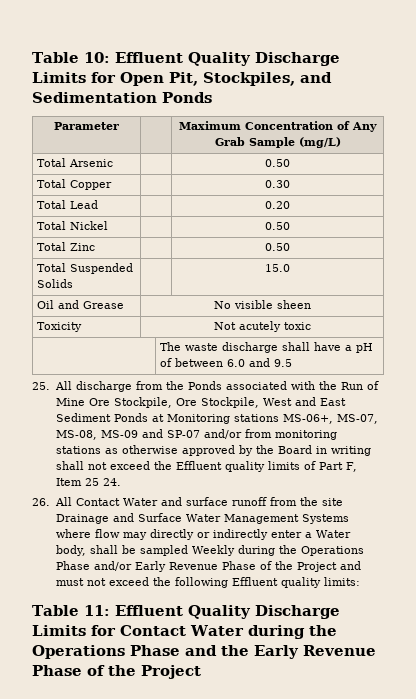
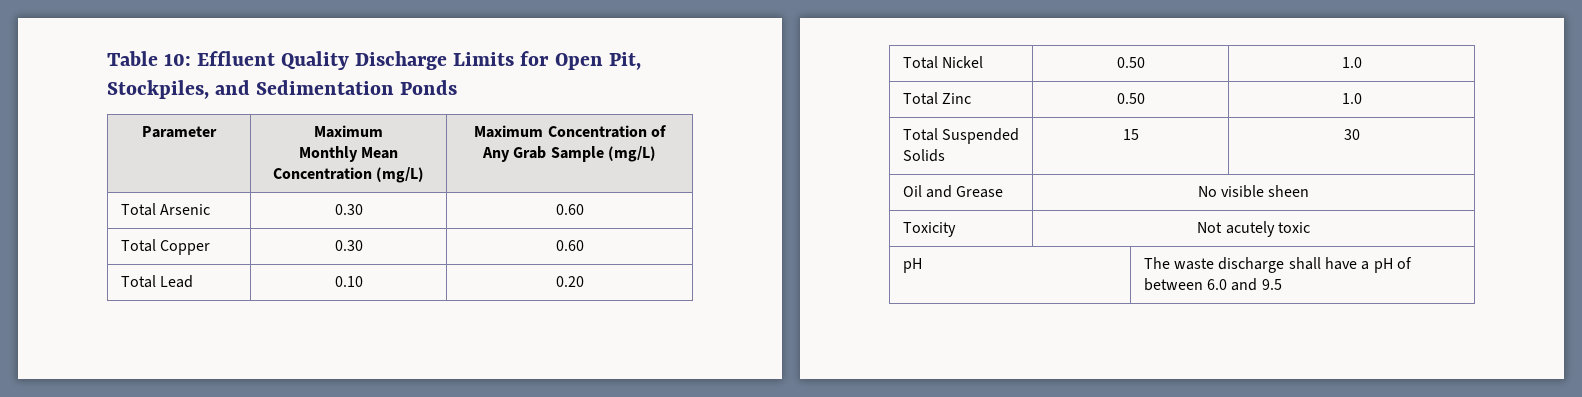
(119, 126) none -> [314,125,383,138] [298,146,399,162] [272,167,425,183] Maximum // Monthly Mean Concentration (mg/L)
[265,159,290,167] | 0.50 -> [334,204,363,215] [555,204,584,215] 0.30 | 0.60
[265,180,290,188] | 0.30 -> [334,240,363,251] [555,240,584,251] 0.30 | 0.60
(98, 204) none -> [334,276,363,287] 0.10
[265,222,290,230] | 0.50 -> [1116,57,1145,68] [1341,57,1362,68] 0.50 | 1.0
[265,243,290,251] | 0.50 -> [1116,93,1145,104] [1341,93,1362,104] 0.50 | 1.0
[265,264,290,272] | 15.0 -> [1122,129,1139,140] [1343,129,1360,140] 15 | 30
(311, 326) none -> [902,258,922,273] pH
[32,381,379,392] [55,397,346,408] [55,413,378,424] [55,429,337,440] [55,445,371,456] [55,461,358,472] [55,478,121,486] [32,497,343,506] [55,513,349,524] [55,529,351,540] [55,545,365,556] [55,561,361,572] [55,577,360,588] [32,605,340,619] [32,625,337,639] [32,645,376,659] [32,665,201,679] // 25. All discharge from the Ponds associated with the Run of Mine Ore Stockpile, Ore Stockpile, West and East Sediment Ponds at Monitoring stations MS-06+, MS-07, MS-08, MS-09 and SP-07 and/or from monitoring stations as otherwise approved by the Board in writing shall not exceed the Effluent quality limits of Part F, Item 25 24. // 26. All Contact Water and surface runoff from the site Drainage and Surface Water Management Systems where flow may directly or indirectly enter a Water body, shall be sampled Weekly during the Operations Phase and/or Early Revenue Phase of the Project and must not exceed the following Effluent quality limits: // Table 11: Effluent Quality Discharge Limits for Contact Water during the Operations Phase and the Early Revenue Phase of the Project -> (1282, 284) none

